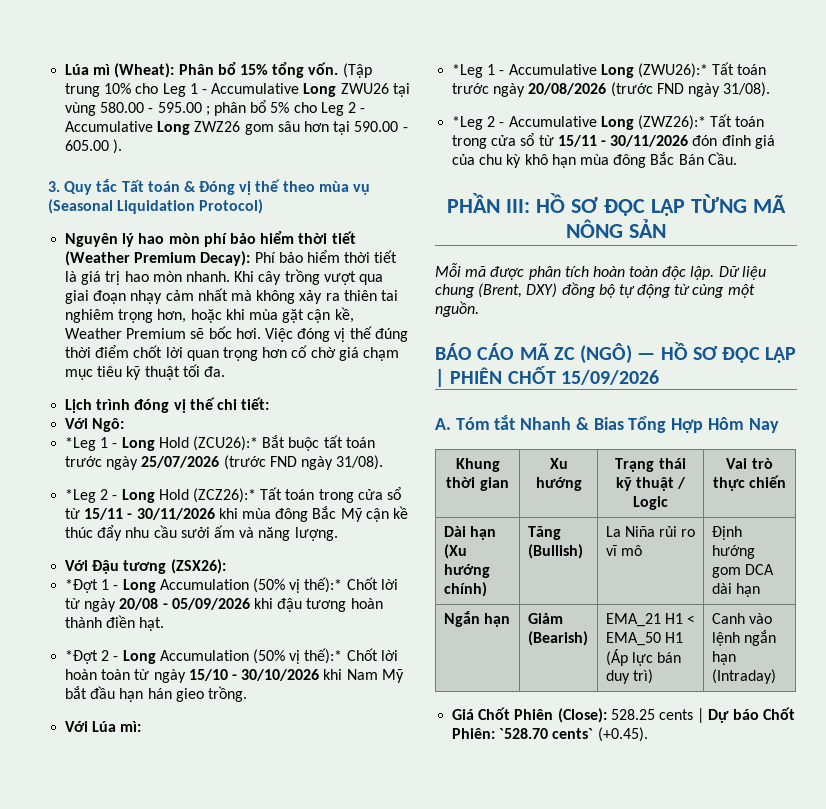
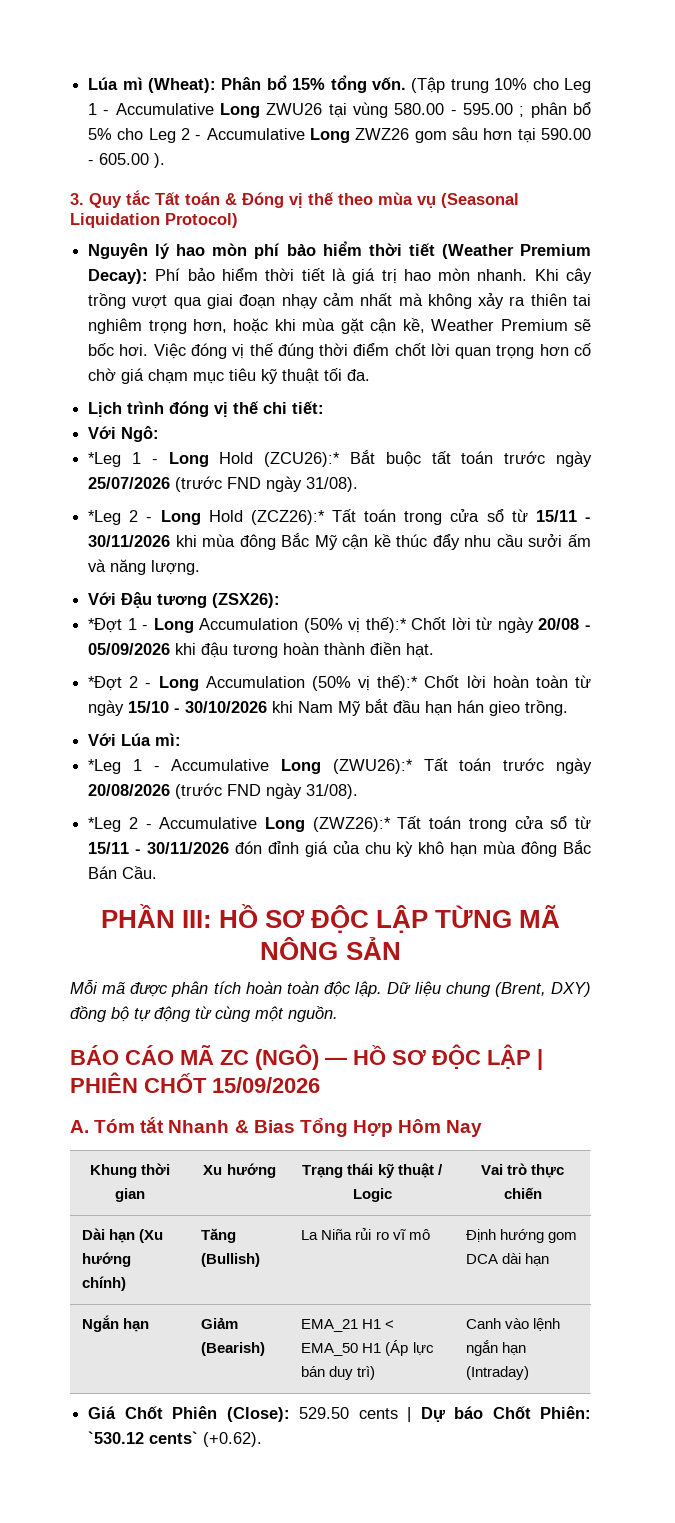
[610,709,655,720] 528.25 -> [299,1407,350,1419] 529.50
[499,727,648,742] `528.70 cents` (+0.45). -> [88,1431,263,1447] `530.12 cents` (+0.62).

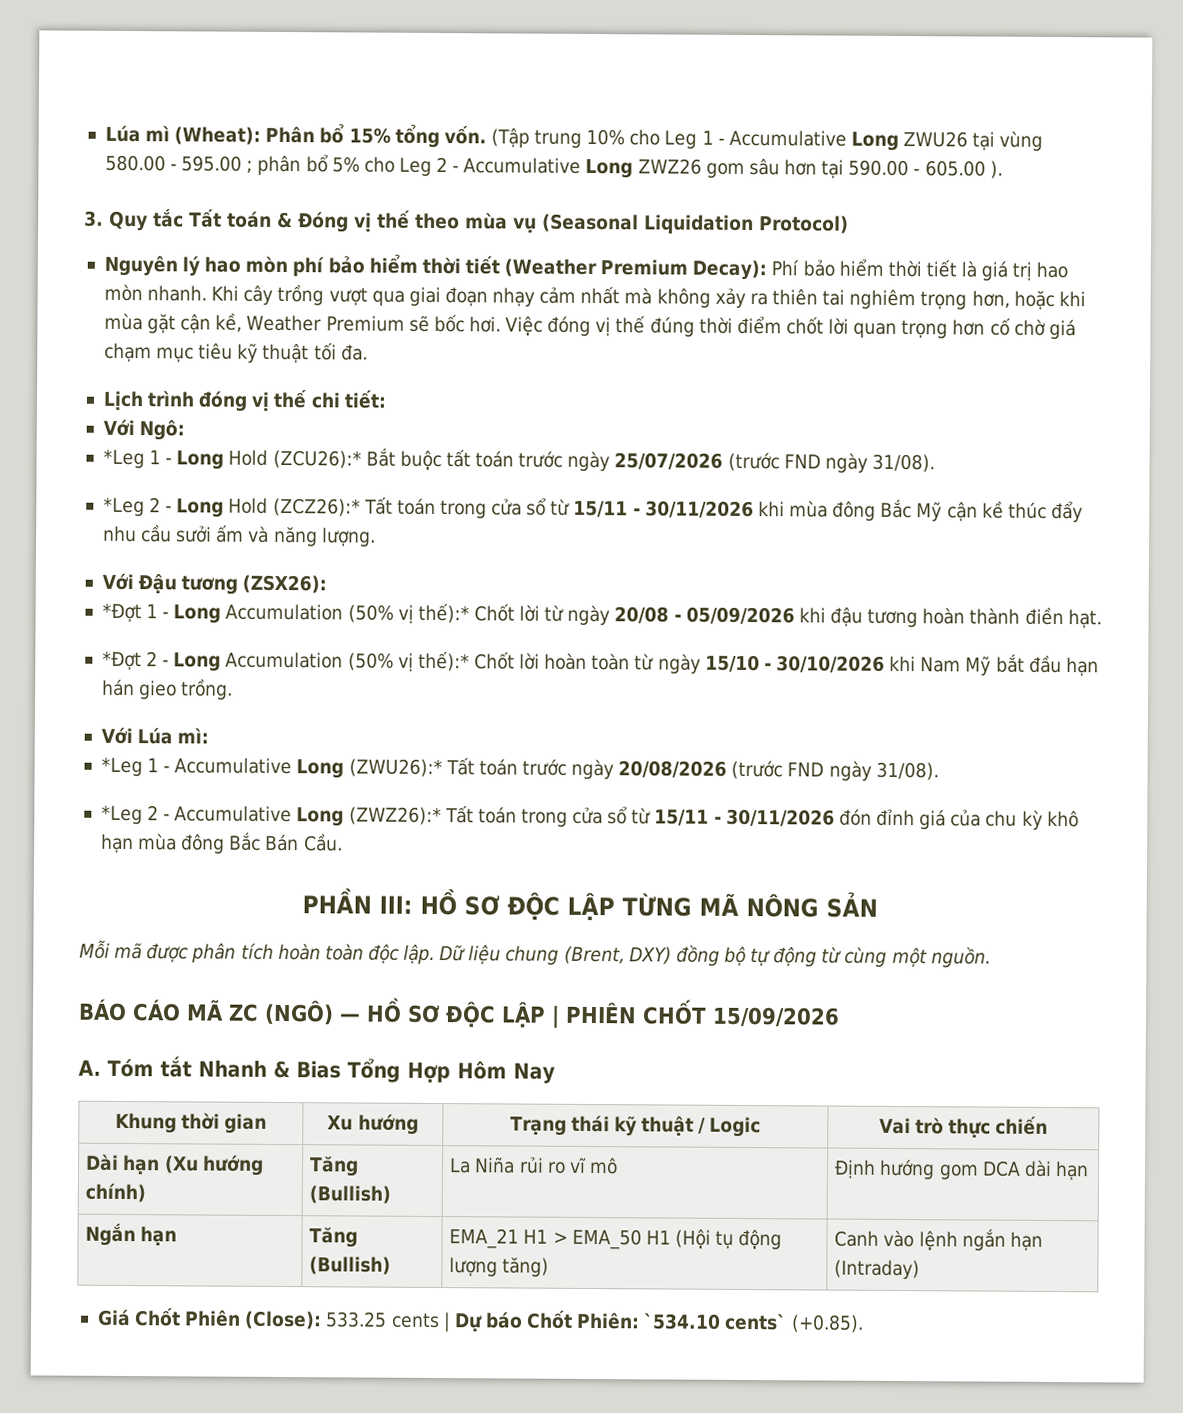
[201,1318,239,1329] [201,1342,266,1356] Giảm (Bearish) -> [309,1227,359,1248] [309,1256,392,1275] Tăng (Bullish)
[385,1320,395,1329] < -> [552,1231,568,1244] >
[385,1340,434,1356] [301,1366,376,1380] (Áp lực bán duy trì) -> [674,1228,783,1250] [449,1257,550,1277] (Hội tụ động lượng tăng)
[299,1407,350,1419] 529.50 -> [325,1311,388,1328] 533.25
[88,1431,263,1447] `530.12 cents` (+0.62). -> [643,1312,864,1333] `534.10 cents` (+0.85).

